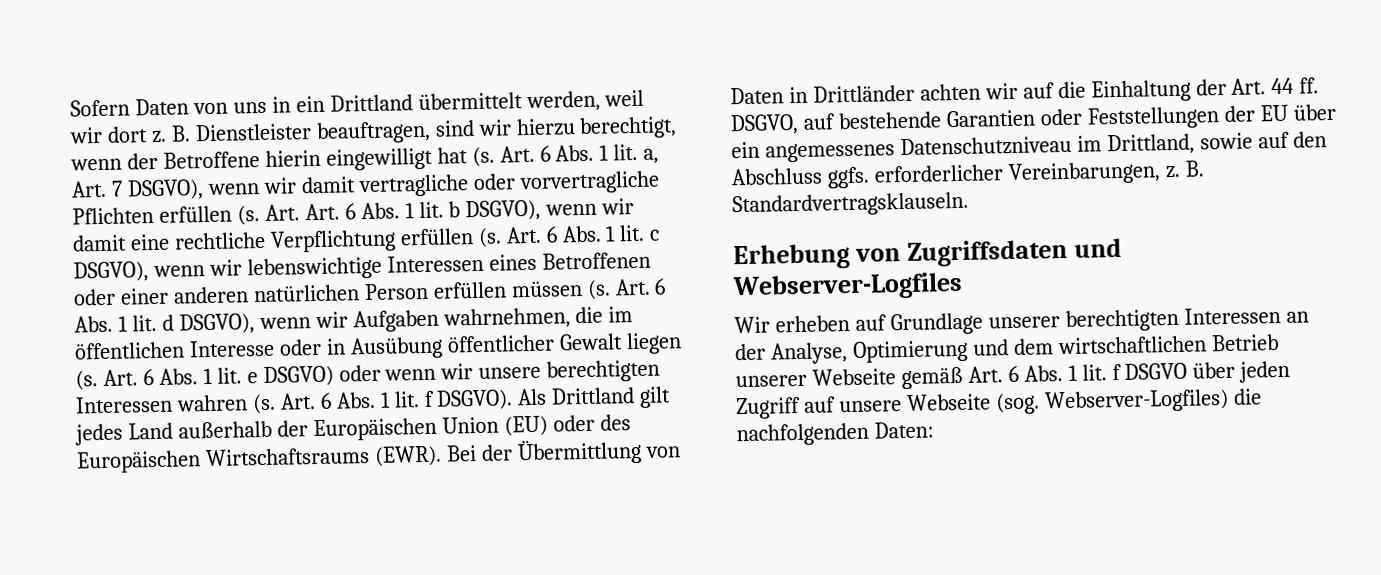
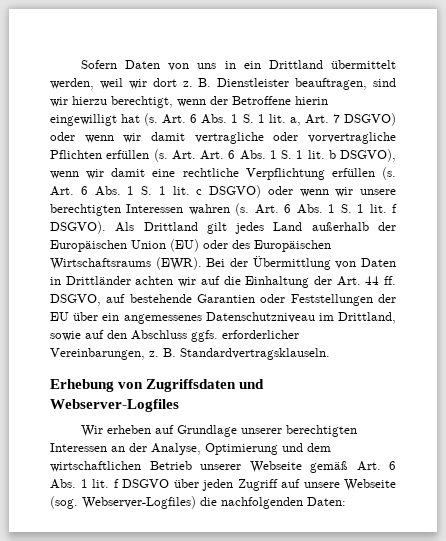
(610, 152) none -> [242,114,265,123] S. 1
[126,179,204,201] DSGVO), -> [343,113,396,126] [50,132,75,141] DSGVO) oder
(415, 210) none -> [281,150,304,159] S. 1
[619,224,661,242] [73,251,651,283] [73,278,667,306] [74,306,634,335] [74,332,682,360] [75,367,258,391] lit. c DSGVO), wenn wir lebenswichtige Interessen eines Betroffenen oder einer anderen natürlichen Person erfüllen müssen (s. Art. 6 Abs. 1 lit. d DSGVO), wenn wir Aufgaben wahrnehmen, die im öffentlichen Interesse oder in Ausübung öffentlicher Gewalt liegen (s. Art. 6 Abs. 1 lit. e -> [141,186,203,195] S. 1 lit. c
(391, 399) none -> [340,204,365,213] S. 1

